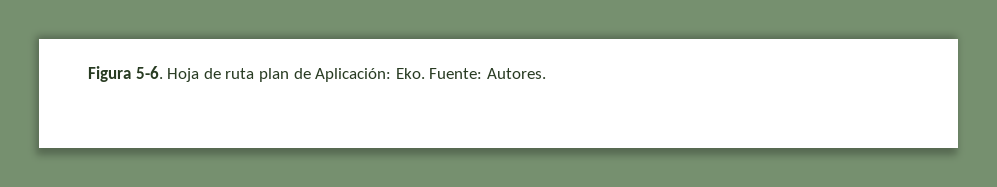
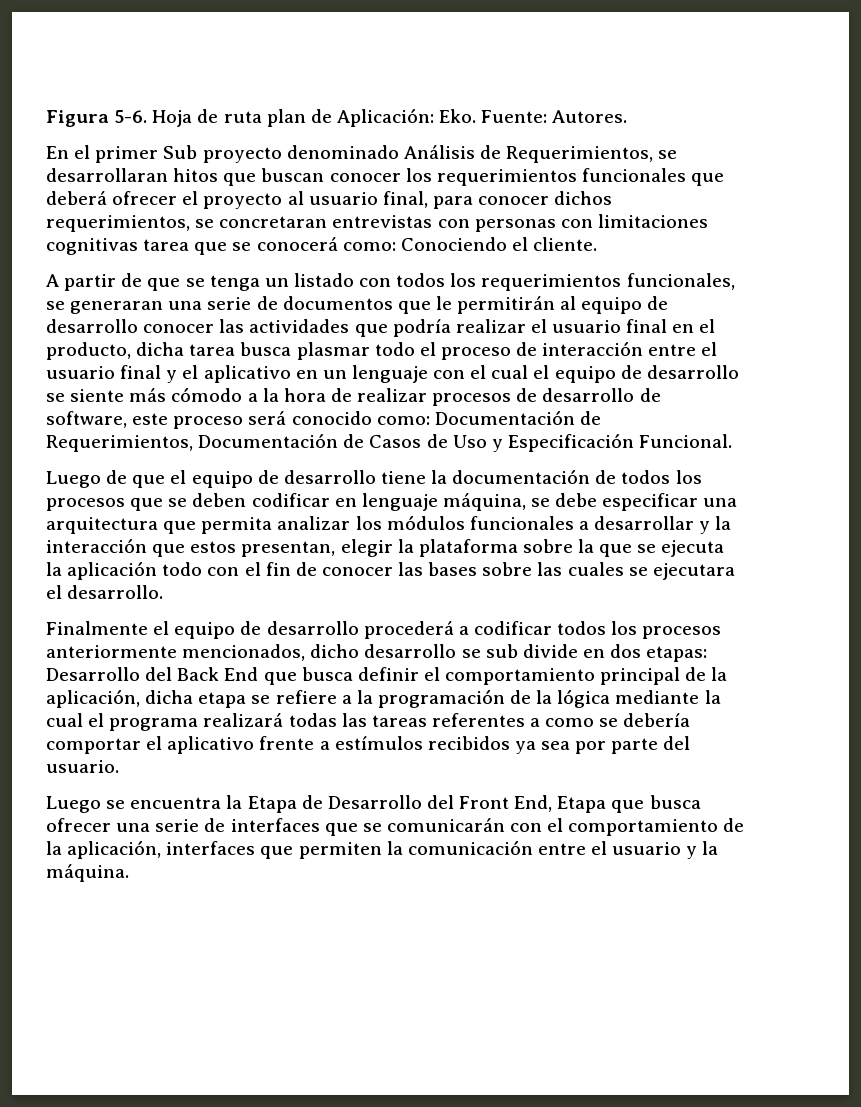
(546, 73) none -> [46,145,678,163] [46,168,725,186] [46,191,613,209] [46,214,708,232] [46,237,598,255] [46,273,735,291] [46,296,669,314] [46,319,716,337] [46,341,718,360] [46,365,739,383] [46,387,661,406] [46,410,601,429] [46,433,733,452] [46,469,702,488] [46,493,738,511] [46,515,732,534] [46,538,725,557] [46,561,735,580] [46,585,164,599] [46,621,722,639] [46,644,708,662] [46,667,728,685] [46,689,721,708] [46,713,691,731] [46,736,691,754] [46,760,119,773] [46,795,701,813] [46,818,745,836] [46,840,719,859] [46,864,129,882] // En el primer Sub proyecto denominado Análisis de Requerimientos, se desarrollaran hitos que buscan conocer los requerimientos funcionales que deberá ofrecer el proyecto al usuario final, para conocer dichos requerimientos, se concretaran entrevistas con personas con limitaciones cognitivas tarea que se conocerá como: Conociendo el cliente. // A partir de que se tenga un listado con todos los requerimientos funcionales, se generaran una serie de documentos que le permitirán al equipo de desarrollo conocer las actividades que podría realizar el usuario final en el producto, dicha tarea busca plasmar todo el proceso de interacción entre el usuario final y el aplicativo en un lenguaje con el cual el equipo de desarrollo se siente más cómodo a la hora de realizar procesos de desarrollo de software, este proceso será conocido como: Documentación de Requerimientos, Documentación de Casos de Uso y Especificación Funcional. // Luego de que el equipo de desarrollo tiene la documentación de todos los procesos que se deben codificar en lenguaje máquina, se debe especificar una arquitectura que permita analizar los módulos funcionales a desarrollar y la interacción que estos presentan, elegir la plataforma sobre la que se ejecuta la aplicación todo con el fin de conocer las bases sobre las cuales se ejecutara el desarrollo. // Finalmente el equipo de desarrollo procederá a codificar todos los procesos anteriormente mencionados, dicho desarrollo se sub divide en dos etapas: Desarrollo del Back End que busca definir el comportamiento principal de la aplicación, dicha etapa se refiere a la programación de la lógica mediante la cual el programa realizará todas las tareas referentes a como se debería comportar el aplicativo frente a estímulos recibidos ya sea por parte del usuario. // Luego se encuentra la Etapa de Desarrollo del Front End, Etapa que busca ofrecer una serie de interfaces que se comunicarán con el comportamiento de la aplicación, interfaces que permiten la comunicación entre el usuario y la máquina.

